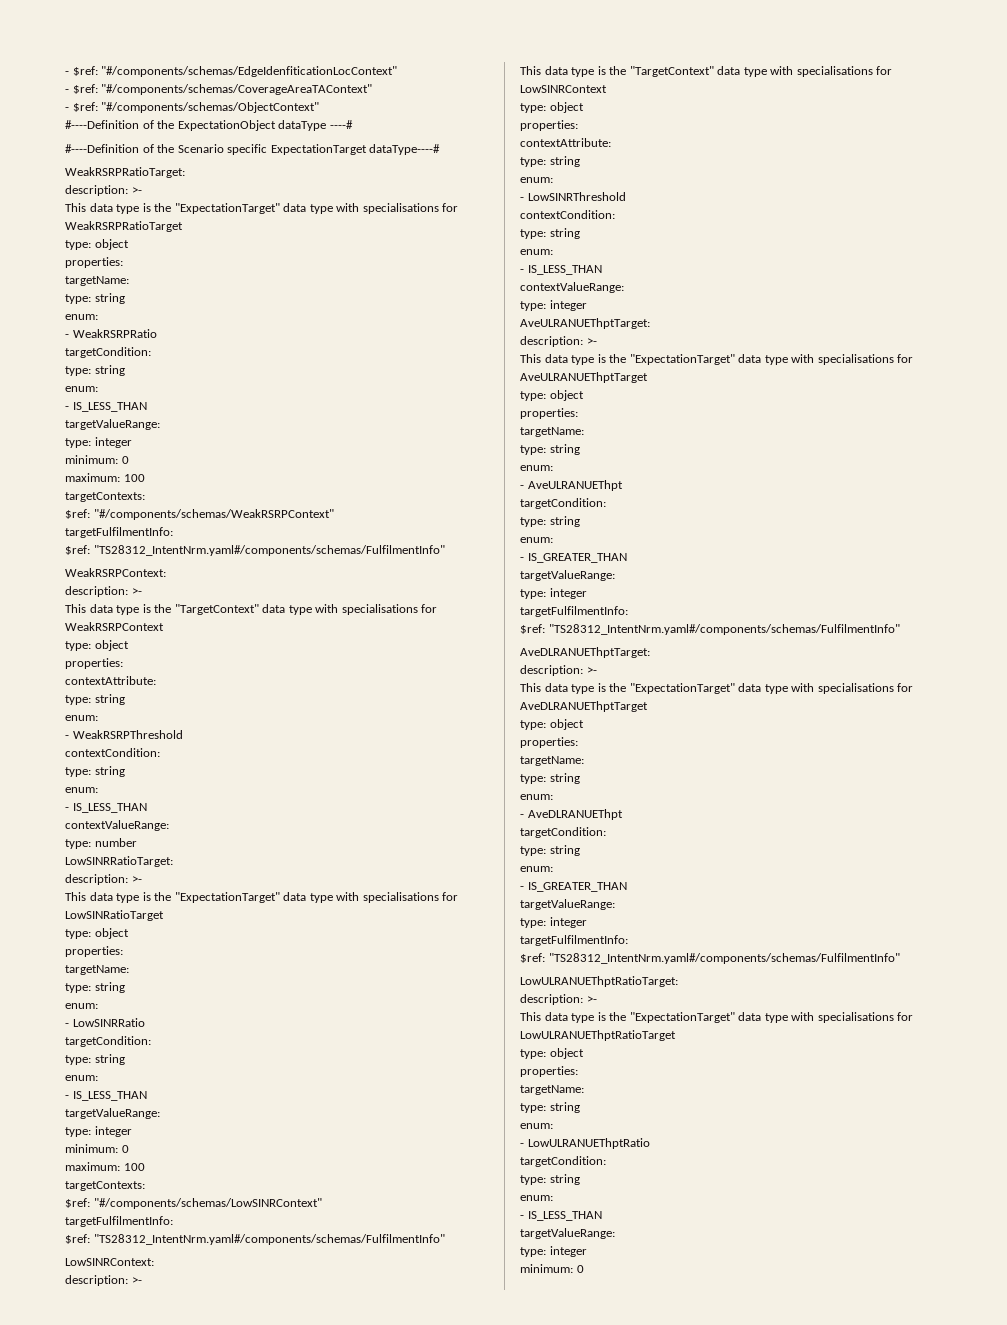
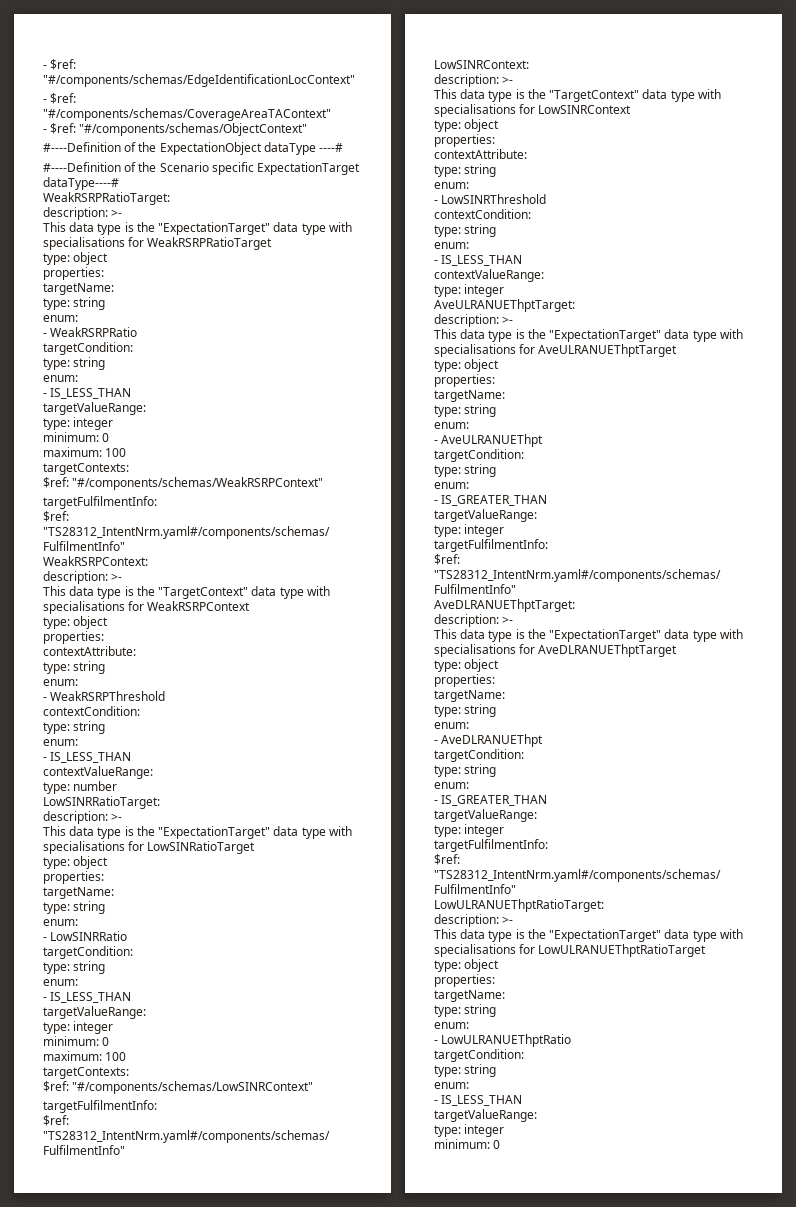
[65,66,398,77] - $ref: "#/components/schemas/EdgeIdenfiticationLocContext" -> [43,59,77,70] [43,74,355,87] - $ref: "#/components/schemas/EdgeIdentificationLocContext"

